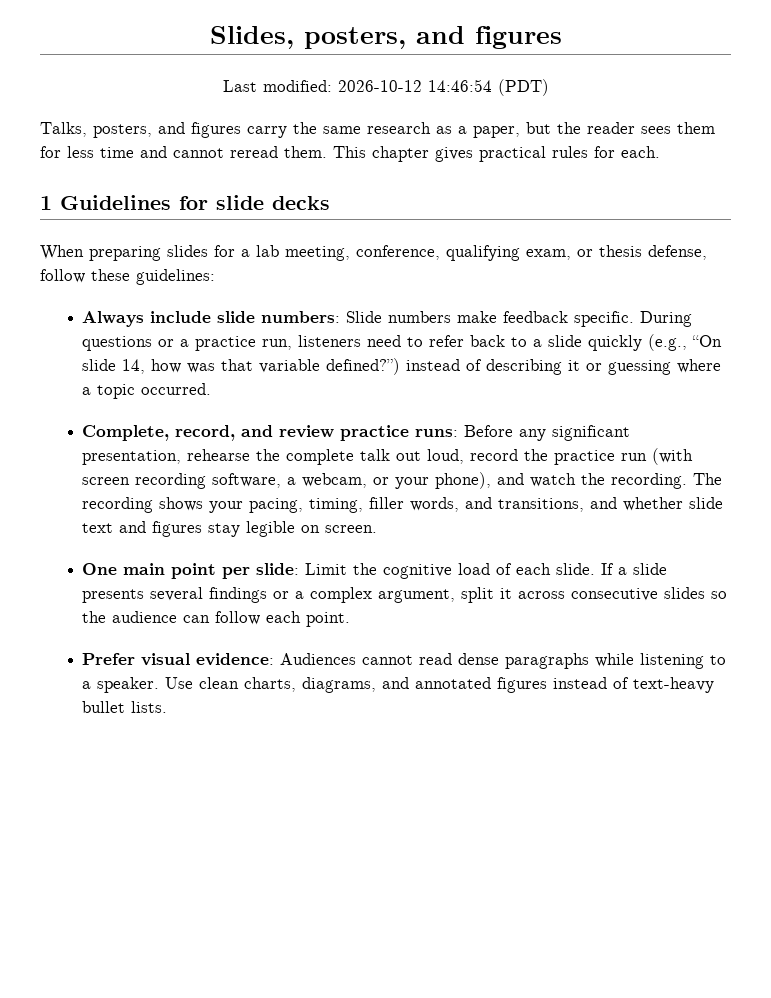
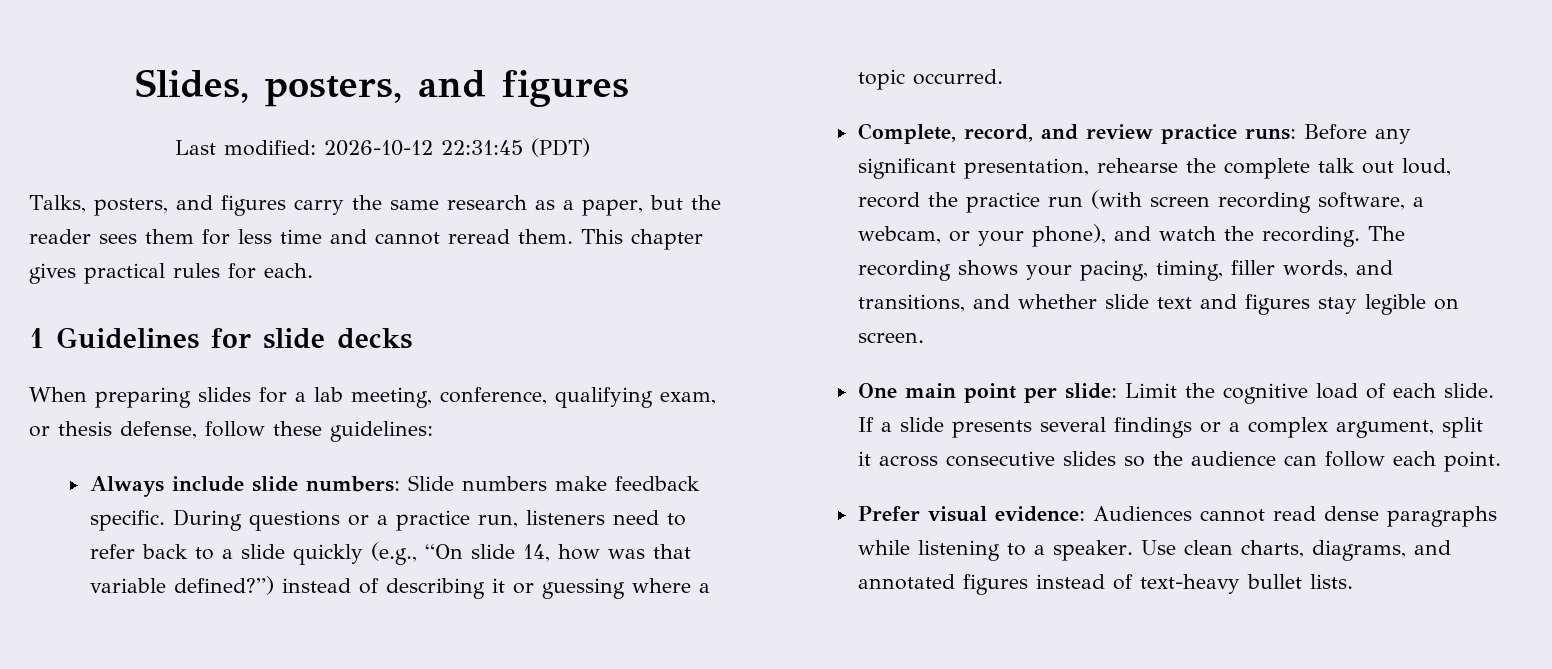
[427,79,492,92] 14:46:54 -> [440,140,523,155] 22:31:45

